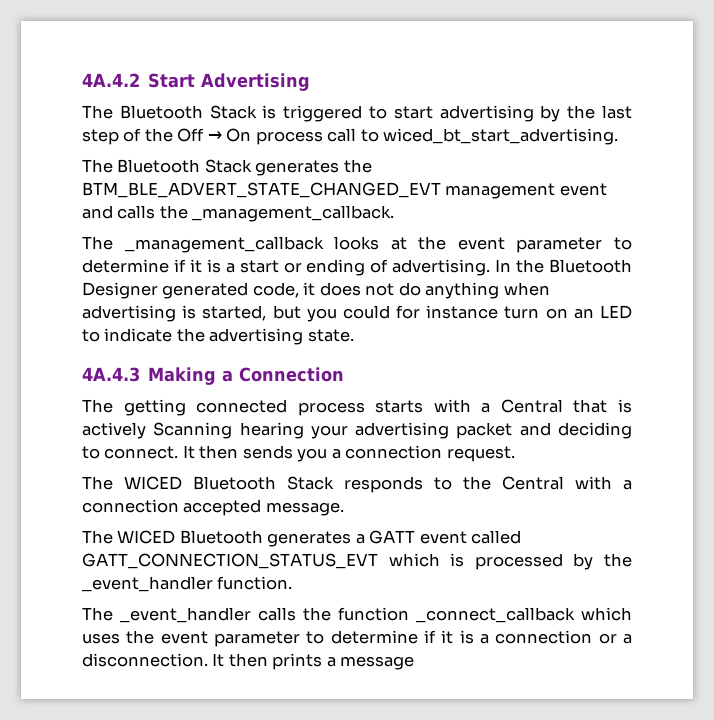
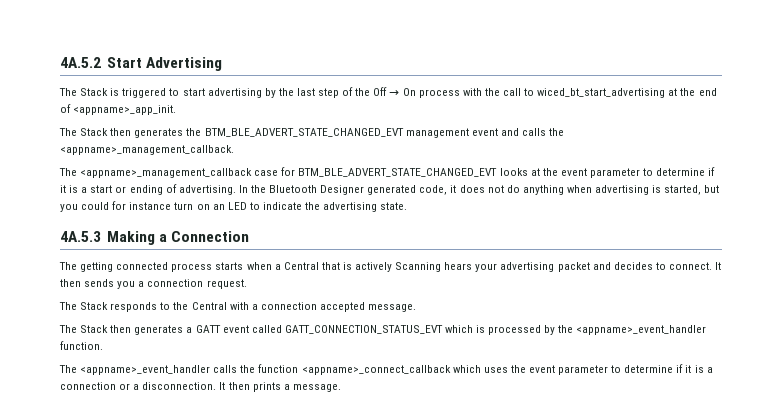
[82,73,140,87] 4A.4.2 -> [60,57,101,68] 4A.5.2
[119,105,203,119] Bluetooth -> (77, 92) none
[327,128,619,145] [82,159,252,173] call to wiced_bt_start_advertising. // The Bluetooth Stack -> [462,88,717,98] [60,104,177,115] [59,128,132,136] with the call to wiced_bt_start_advertising at the end of <appname>_app_init. // The Stack then
[192,205,395,222] [82,236,324,253] _management_callback. // The _management_callback -> [60,145,234,155] [59,167,498,178] <appname>_management_callback. // The <appname>_management_callback case for BTM_BLE_ADVERT_STATE_CHANGED_EVT
[82,367,140,382] 4A.4.3 -> [60,231,101,242] 4A.5.3
[433,399,471,413] with -> [246,262,272,270] when
[239,422,304,439] hearing -> [444,262,473,270] hears
[558,422,632,439] deciding -> [613,262,653,270] decides
[124,476,276,490] WICED Bluetooth -> (77, 306) none
[117,530,263,544] WICED Bluetooth -> [80,325,132,333] Stack then
[82,576,213,592] _event_handler -> [576,325,707,335] <appname>_event_handler
[120,607,251,623] _event_handler -> [80,365,211,375] <appname>_event_handler
[416,607,575,623] _connect_callback -> [301,365,451,375] <appname>_connect_callback
[340,656,415,670] message -> [292,384,341,392] message.

